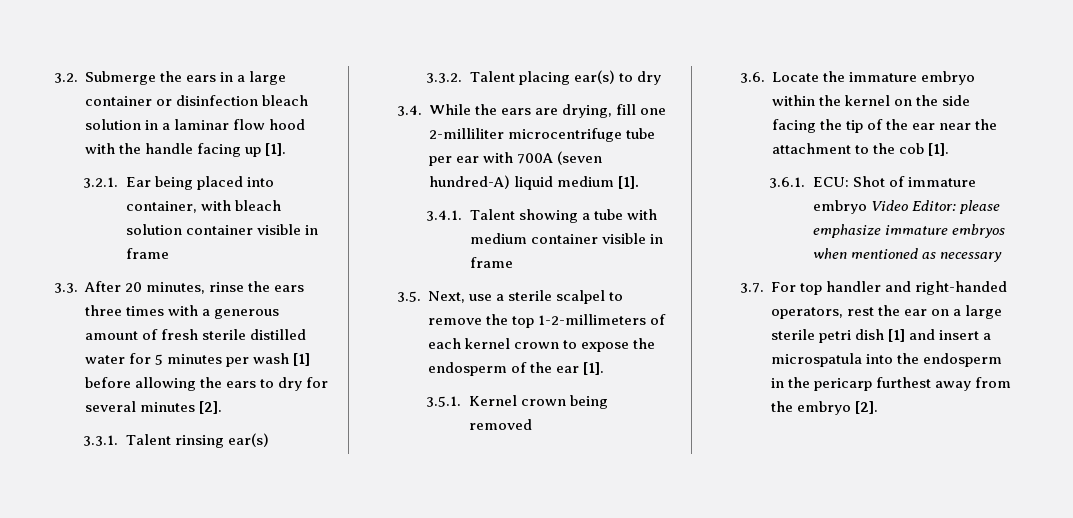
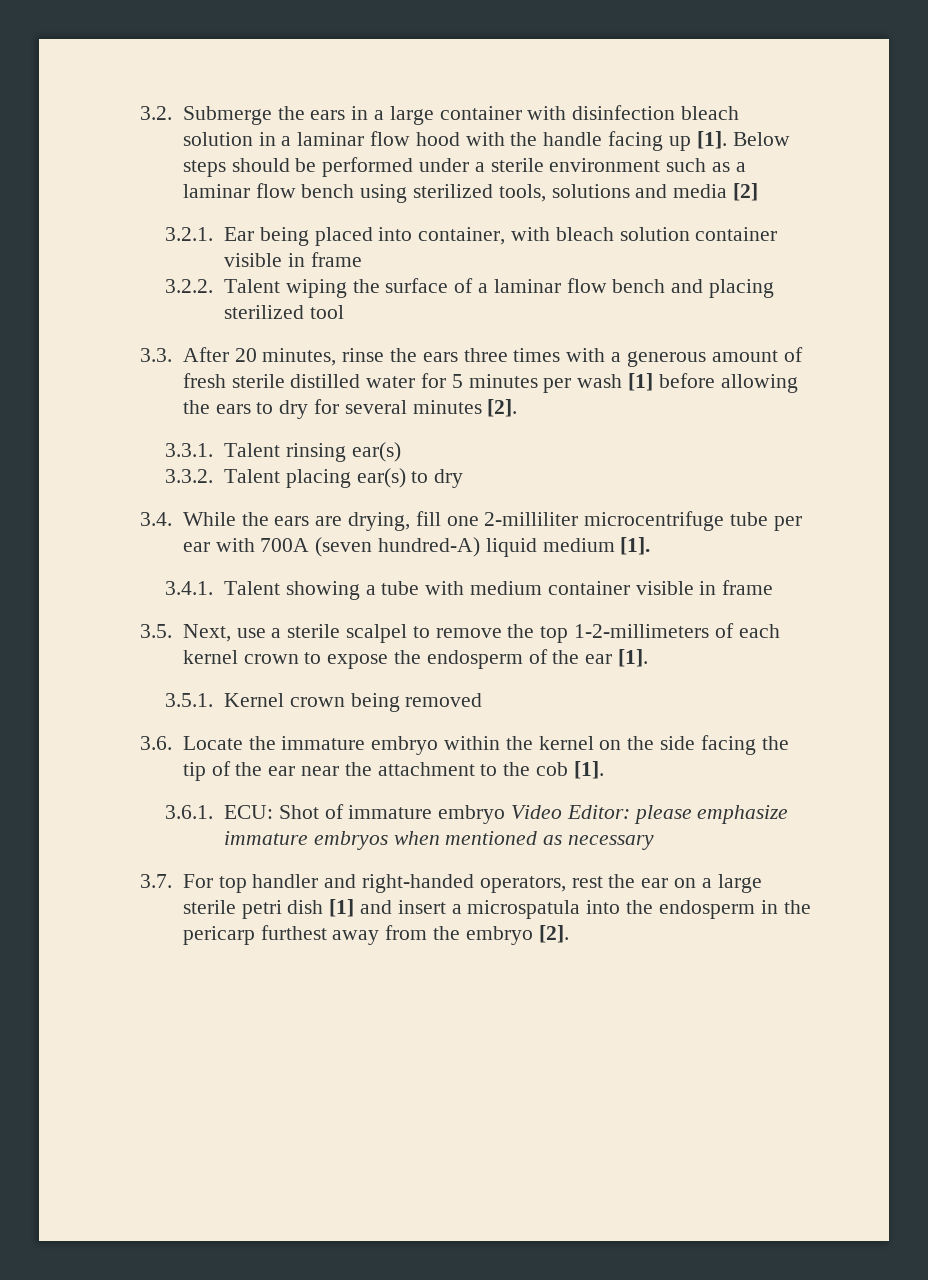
[156,99,173,106] or -> [527,106,567,120] with
(287, 149) none -> [732,132,790,146] [182,157,746,177] [182,183,759,203] Below steps should be performed under a sterile environment such as a laminar flow bench using sterilized tools, solutions and media [2]
(169, 253) none -> [165,278,774,298] [223,305,344,319] // 3.2.2. Talent wiping the surface of a laminar flow bench and placing sterilized tool

